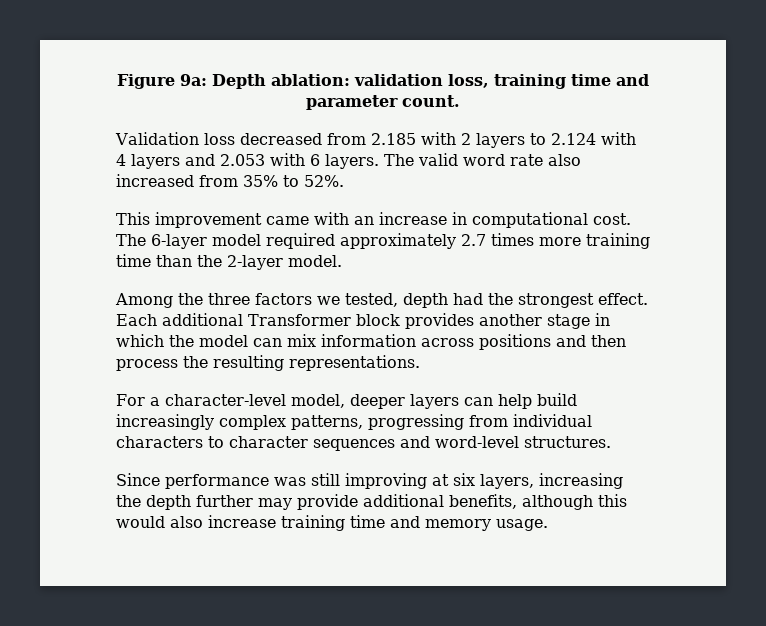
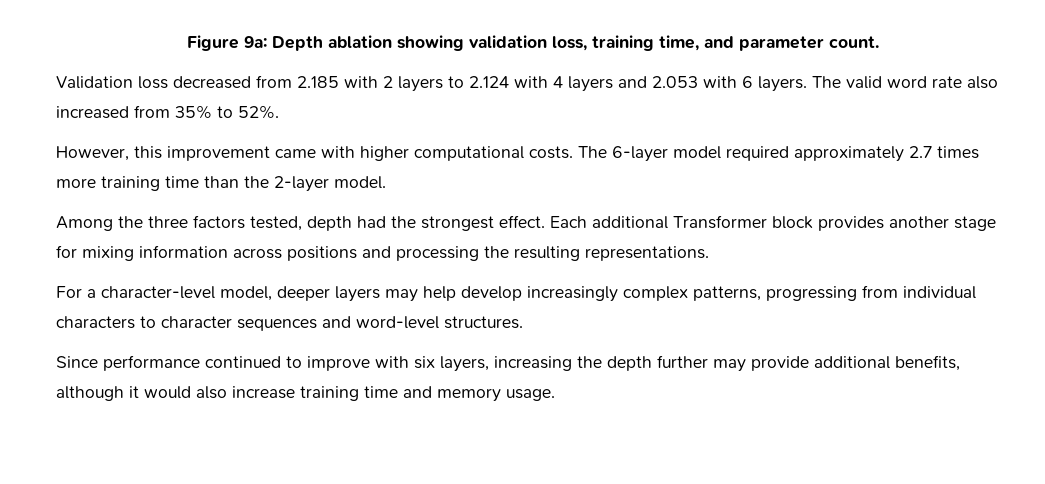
[271,74,350,86] ablation: -> [327,35,464,51] ablation showing
[571,74,611,86] time -> [658,35,699,51] time,
[116,212,150,225] This -> [56,146,162,161] However, this
[354,212,631,228] an increase in computational cost. -> [360,146,573,161] higher computational costs.
[317,296,340,305] we -> (245, 222) none
[595,313,610,326] [116,334,316,347] in which the model can mix -> [56,245,134,261] for mixing
[591,335,626,347] [116,359,178,371] then process -> [396,246,479,261] processing
[463,393,577,409] can help build -> [385,286,522,302] may help develop
[274,473,449,489] was still improving at -> [205,356,409,371] continued to improve with
[598,494,627,507] this -> [129,386,139,398] it

